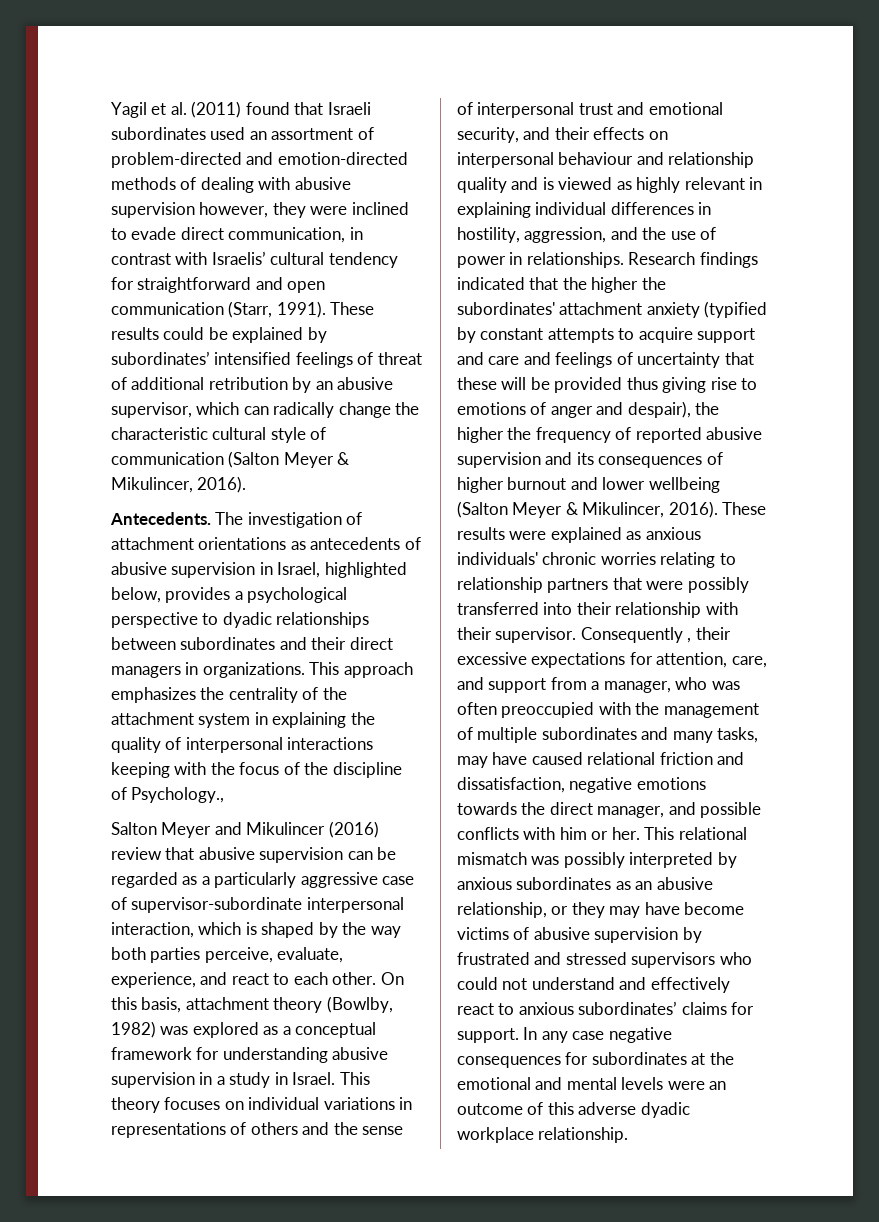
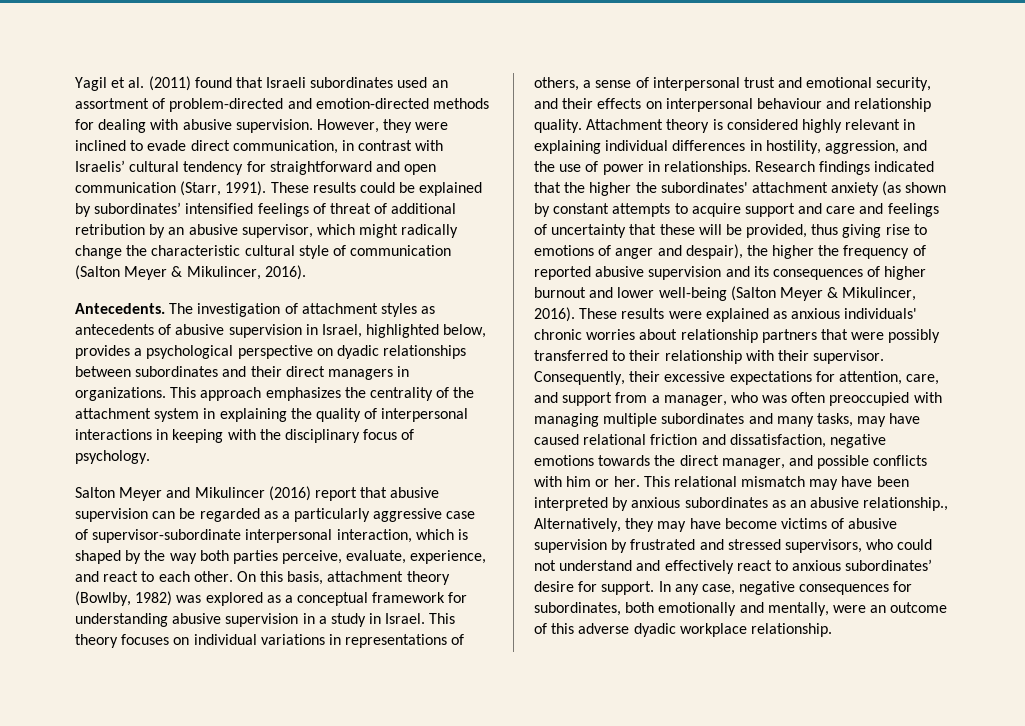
[180,177,197,190] of -> [75,119,94,130] for
[111,202,269,218] supervision however, -> [235,119,379,133] supervision. However,
[243,406,269,415] can -> [359,224,399,238] might
[198,537,287,550] orientations -> [380,303,417,317] styles
[202,613,219,625] to -> [316,348,333,356] on
(374, 743) none -> [156,429,169,440] in
(235, 768) none -> [284,429,360,443] disciplinary
[304,762,402,778] [111,787,225,803] the discipline of Psychology., -> [75,450,150,464] psychology.
[111,847,162,860] review -> [314,487,357,501] report
[250,1122,358,1135] others and the -> [534,77,592,91] others, a
[457,177,632,193] quality and is viewed as -> [534,119,798,133] quality. Attachment theory is considered
[704,301,768,318] (typified -> [882,181,947,196] (as shown
[554,377,623,393] provided -> [746,224,808,238] provided,
[648,477,720,493] wellbeing -> [658,287,727,301] well-being
[660,552,736,568] relating to -> [639,329,678,340] about
[543,602,573,615] into -> [612,350,626,361] to
[580,627,692,643] Consequently , -> [534,371,625,385] Consequently,
[635,702,759,718] [457,727,473,740] the management of -> [534,413,599,427] managing
[531,852,625,868] was possibly -> [809,476,909,490] may have been
[457,902,569,918] relationship, or -> [863,497,949,511] [534,518,621,532] relationship., Alternatively,
[631,952,716,968] supervisors -> [784,539,862,553] supervisors,
[681,1002,727,1015] claims -> [534,581,574,592] desire
[572,1031,605,1040] case -> [701,584,735,595] case,
[591,1052,734,1065] [457,1077,664,1090] subordinates at the emotional and mental levels -> [534,602,829,616] subordinates, both emotionally and mentally,

